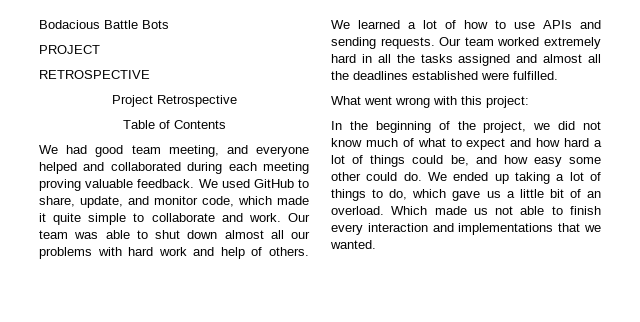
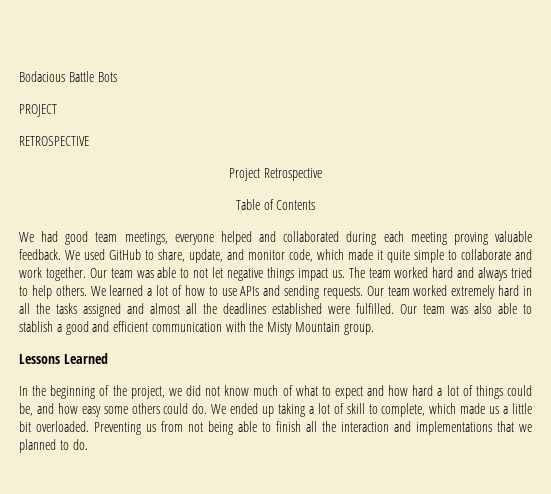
[168,145,248,157] meeting, and -> [124,232,168,245] meetings,
[248,213,281,222] work. -> [19,267,86,281] work together.
[155,230,310,239] [39,247,263,259] shut down almost all our problems with hard work and help of -> [193,267,532,281] [19,285,52,299] not let negative things impact us. The team worked hard and always tried to help
[331,96,529,108] // What went wrong with this project: -> [400,303,532,314] [19,321,374,335] [19,353,108,364] Our team was also able to stablish a good and efficient communication with the Misty Mountain group. // Lessons Learned
[331,172,361,181] other -> [131,403,160,414] others
[331,189,601,201] [331,206,514,215] things to do, which gave us a little bit of an overload. Which made us not -> [346,403,533,417] [19,421,233,435] skill to complete, which made us a little bit overloaded. Preventing us from not being
[331,224,363,235] every -> [306,421,336,432] all the
[330,240,376,249] wanted. -> [19,439,88,453] planned to do.

